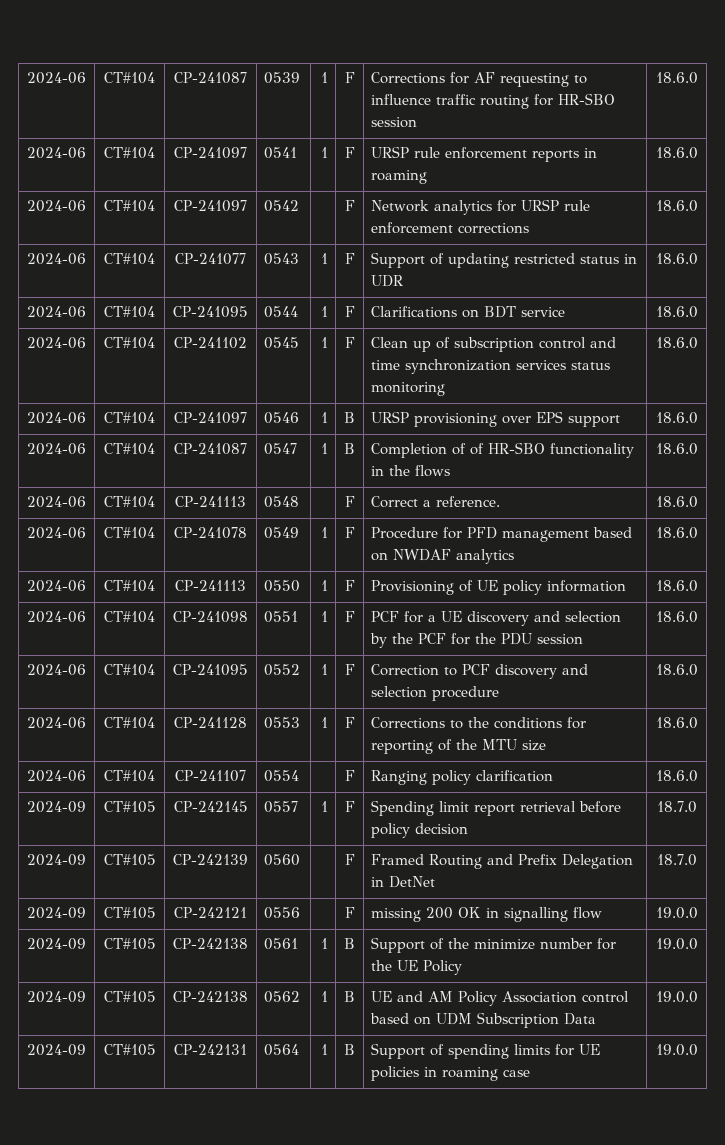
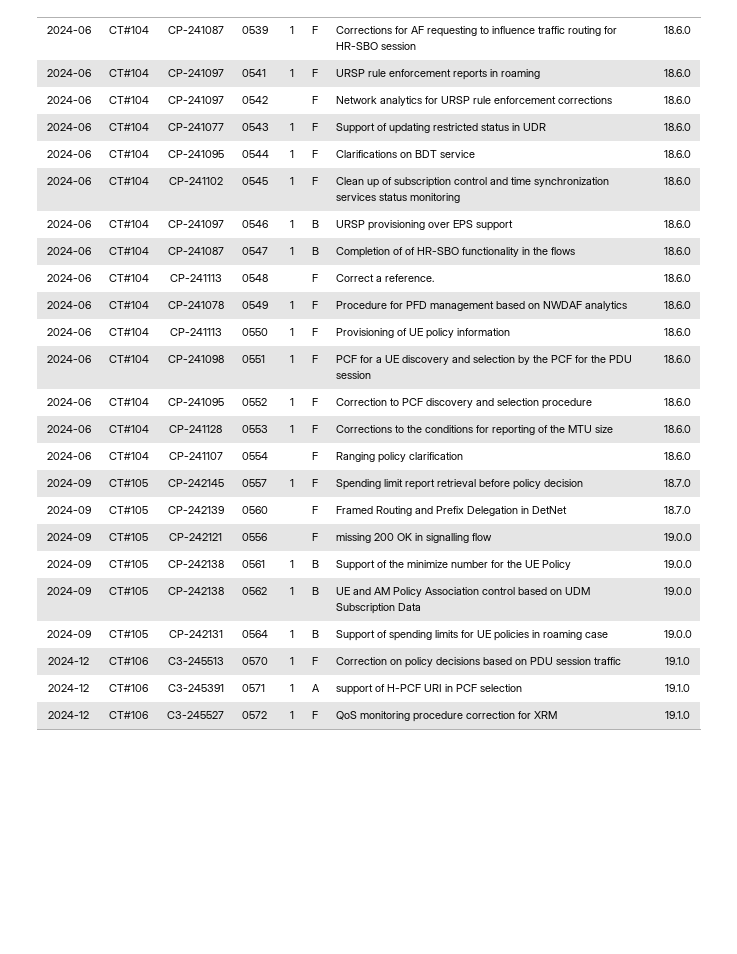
(698, 1050) none -> [48,657,89,665] [109,657,148,665] [167,657,224,665] [241,657,268,665] [290,657,295,665] [312,657,318,665] [335,657,621,668] [665,657,690,665] [48,684,89,692] [109,684,148,692] [167,684,224,692] [241,684,265,692] [290,684,295,692] [311,684,320,692] [335,684,522,695] [665,684,690,692] [48,711,89,719] [109,711,148,719] [167,711,224,719] [241,711,267,719] [290,711,295,719] [312,711,318,719] [335,711,557,722] [665,711,690,719] // 2024-12 | CT#106 | C3-245513 | 0570 | 1 | F | Correction on policy decisions based on PDU session traffic | 19.1.0 // 2024-12 | CT#106 | C3-245391 | 0571 | 1 | A | support of H-PCF URI in PCF selection | 19.1.0 // 2024-12 | CT#106 | C3-245527 | 0572 | 1 | F | QoS monitoring procedure correction for XRM | 19.1.0

